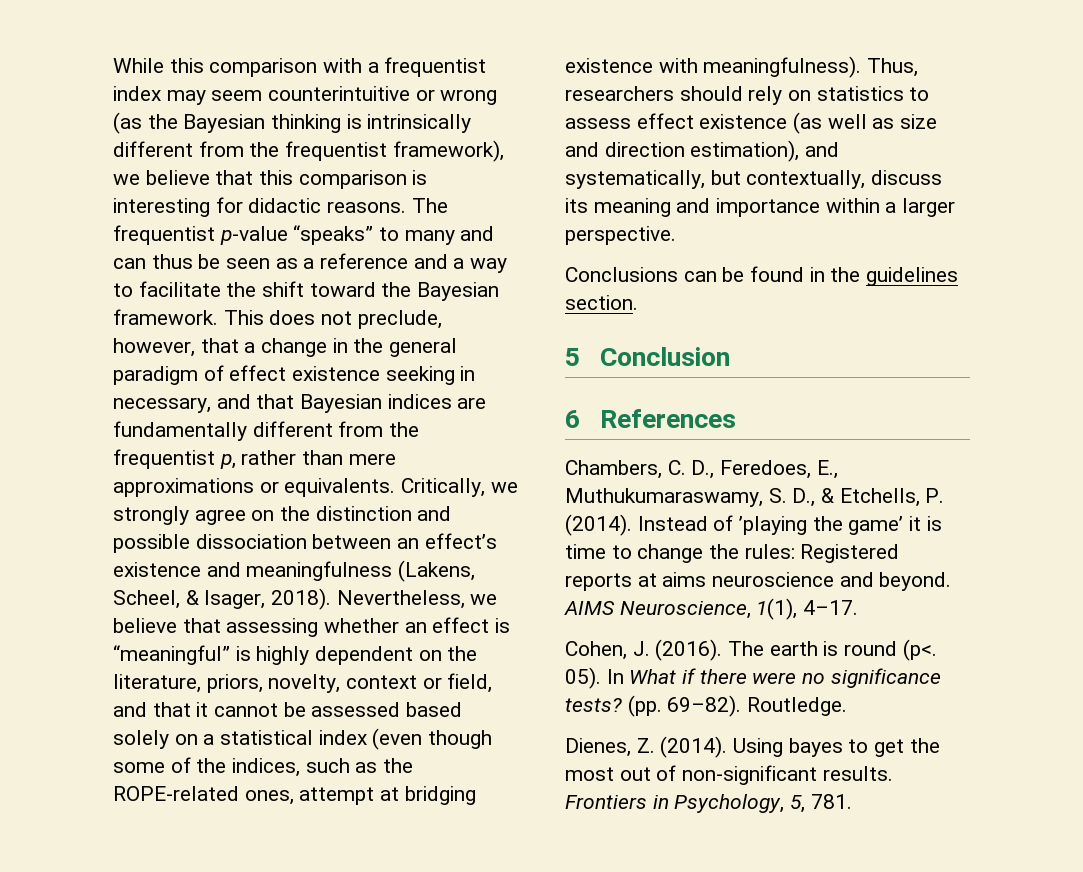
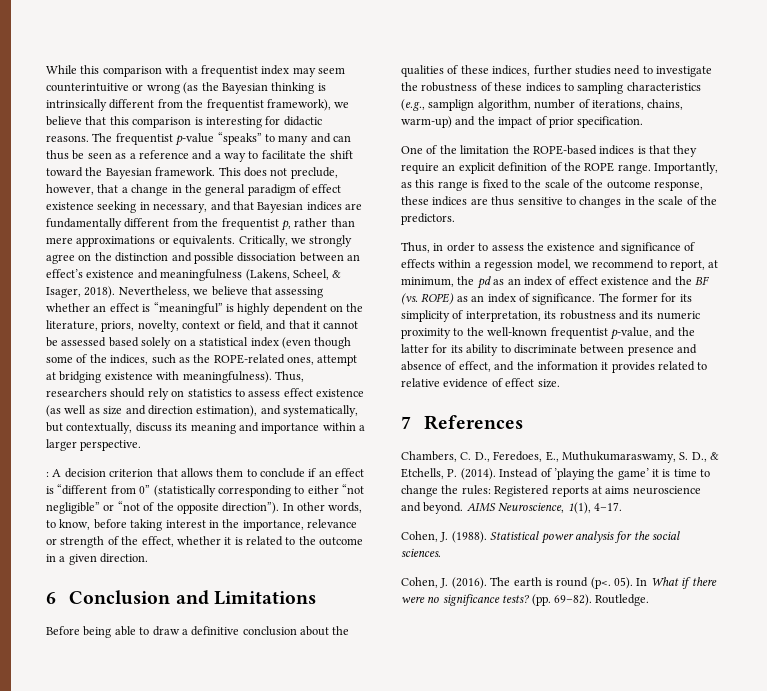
[565,266,959,286] [565,295,638,310] [565,347,730,366] [565,410,580,428] Conclusions can be found in the guidelines section. // 5 Conclusion // 6 -> [46,468,365,478] [46,484,364,497] [46,501,363,514] [46,519,357,531] [46,536,364,548] [46,553,149,565] [46,590,316,605] [46,626,350,638] [401,65,712,77] [401,82,701,94] [401,99,684,111] [401,116,644,128] [401,145,698,157] [401,162,718,174] [401,179,704,191] [401,196,718,208] [401,213,455,225] [401,242,696,254] [401,259,719,271] [401,276,710,289] [401,293,692,305] [401,310,700,322] [401,327,695,340] [401,344,697,356] [401,361,708,373] [401,378,560,388] [401,416,411,429] : A decision criterion that allows them to conclude if an effect is “different from 0” (statistically corresponding to either “not negligible” or “not of the opposite direction”). In other words, to know, before taking interest in the importance, relevance or strength of the effect, whether it is related to the outcome in a given direction. // 6 Conclusion and Limitations // Before being able to draw a definitive conclusion about the qualities of these indices, further studies need to investigate the robustness of these indices to sampling characteristics (e.g., samplign algorithm, number of iterations, chains, warm-up) and the impact of prior specification. // One of the limitation the ROPE-based indices is that they require an explicit definition of the ROPE range. Importantly, as this range is fixed to the scale of the outcome response, these indices are thus sensitive to changes in the scale of the predictors. // Thus, in order to assess the existence and significance of effects within a regession model, we recommend to report, at minimum, the pd as an index of effect existence and the BF (vs. ROPE) as an index of significance. The former for its simplicity of interpretation, its robustness and its numeric proximity to the well-known frequentist p-value, and the latter for its ability to discriminate between presence and absence of effect, and the information it provides related to relative evidence of effect size. // 7
(859, 607) none -> [401,531,680,544] [401,548,441,557] // Cohen, J. (1988). Statistical power analysis for the social sciences.
[565,736,940,758] [565,765,893,785] [565,794,852,813] // Dienes, Z. (2014). Using bayes to get the most out of non-significant results. Frontiers in Psychology, 5, 781. -> (650, 600) none

